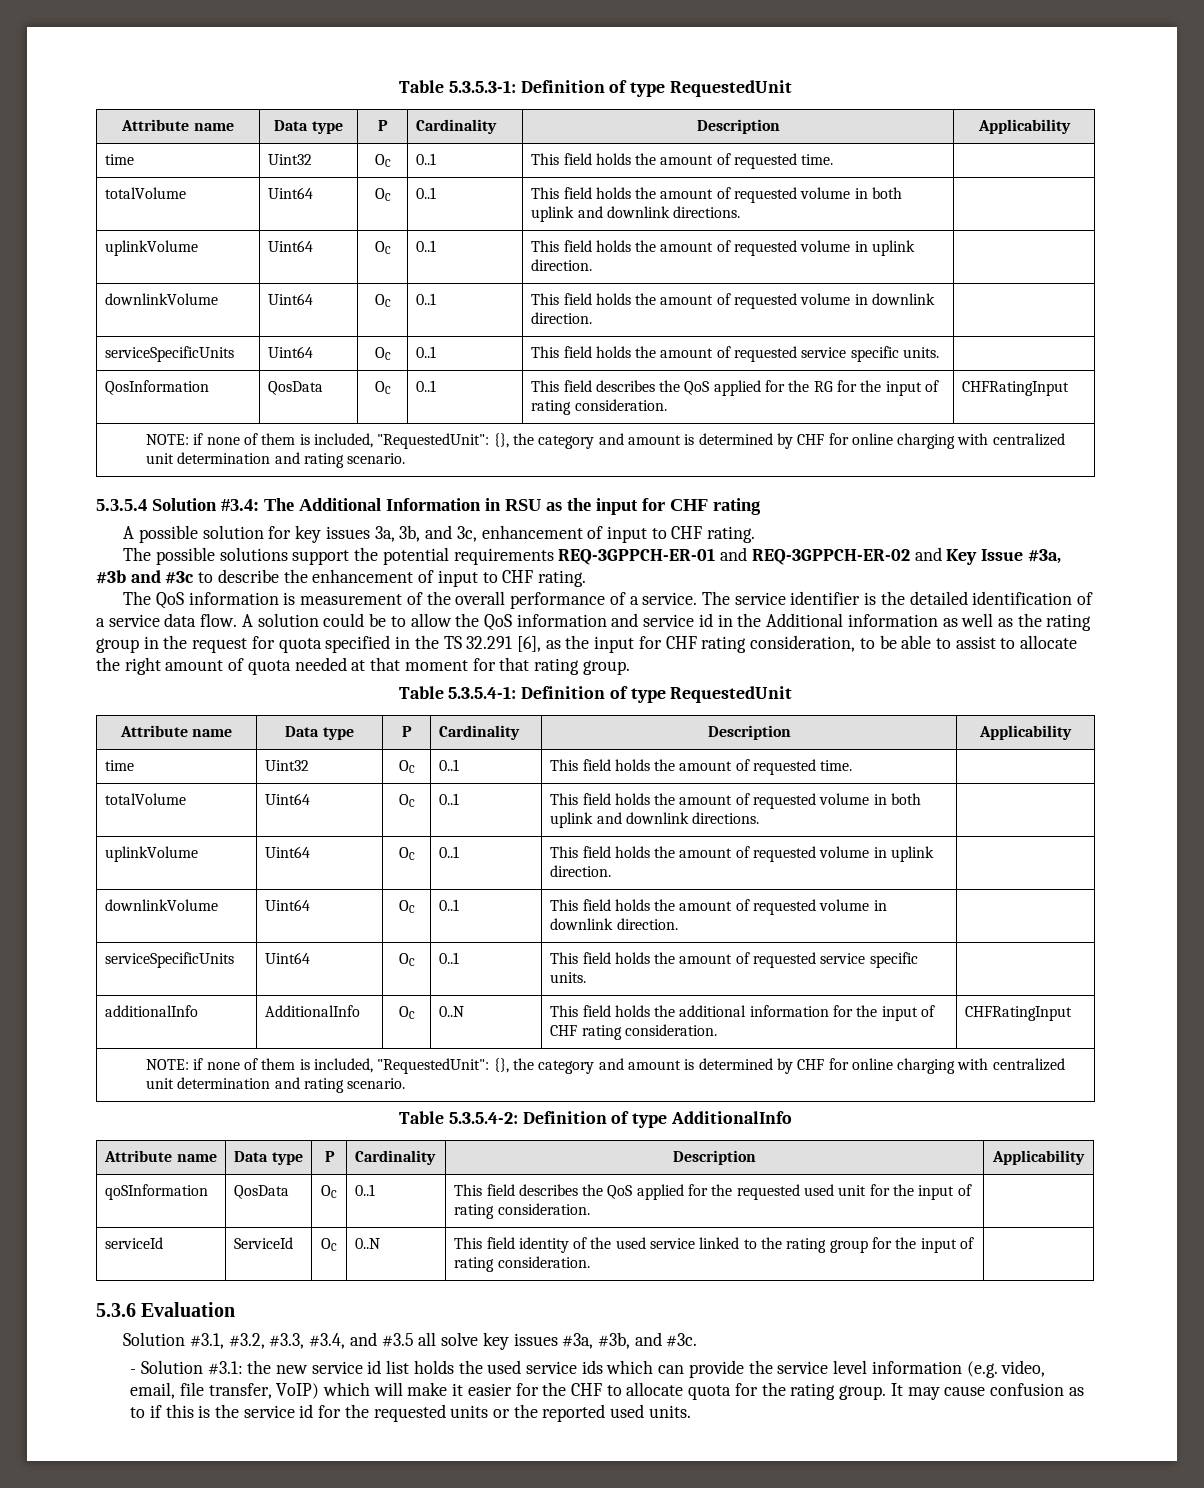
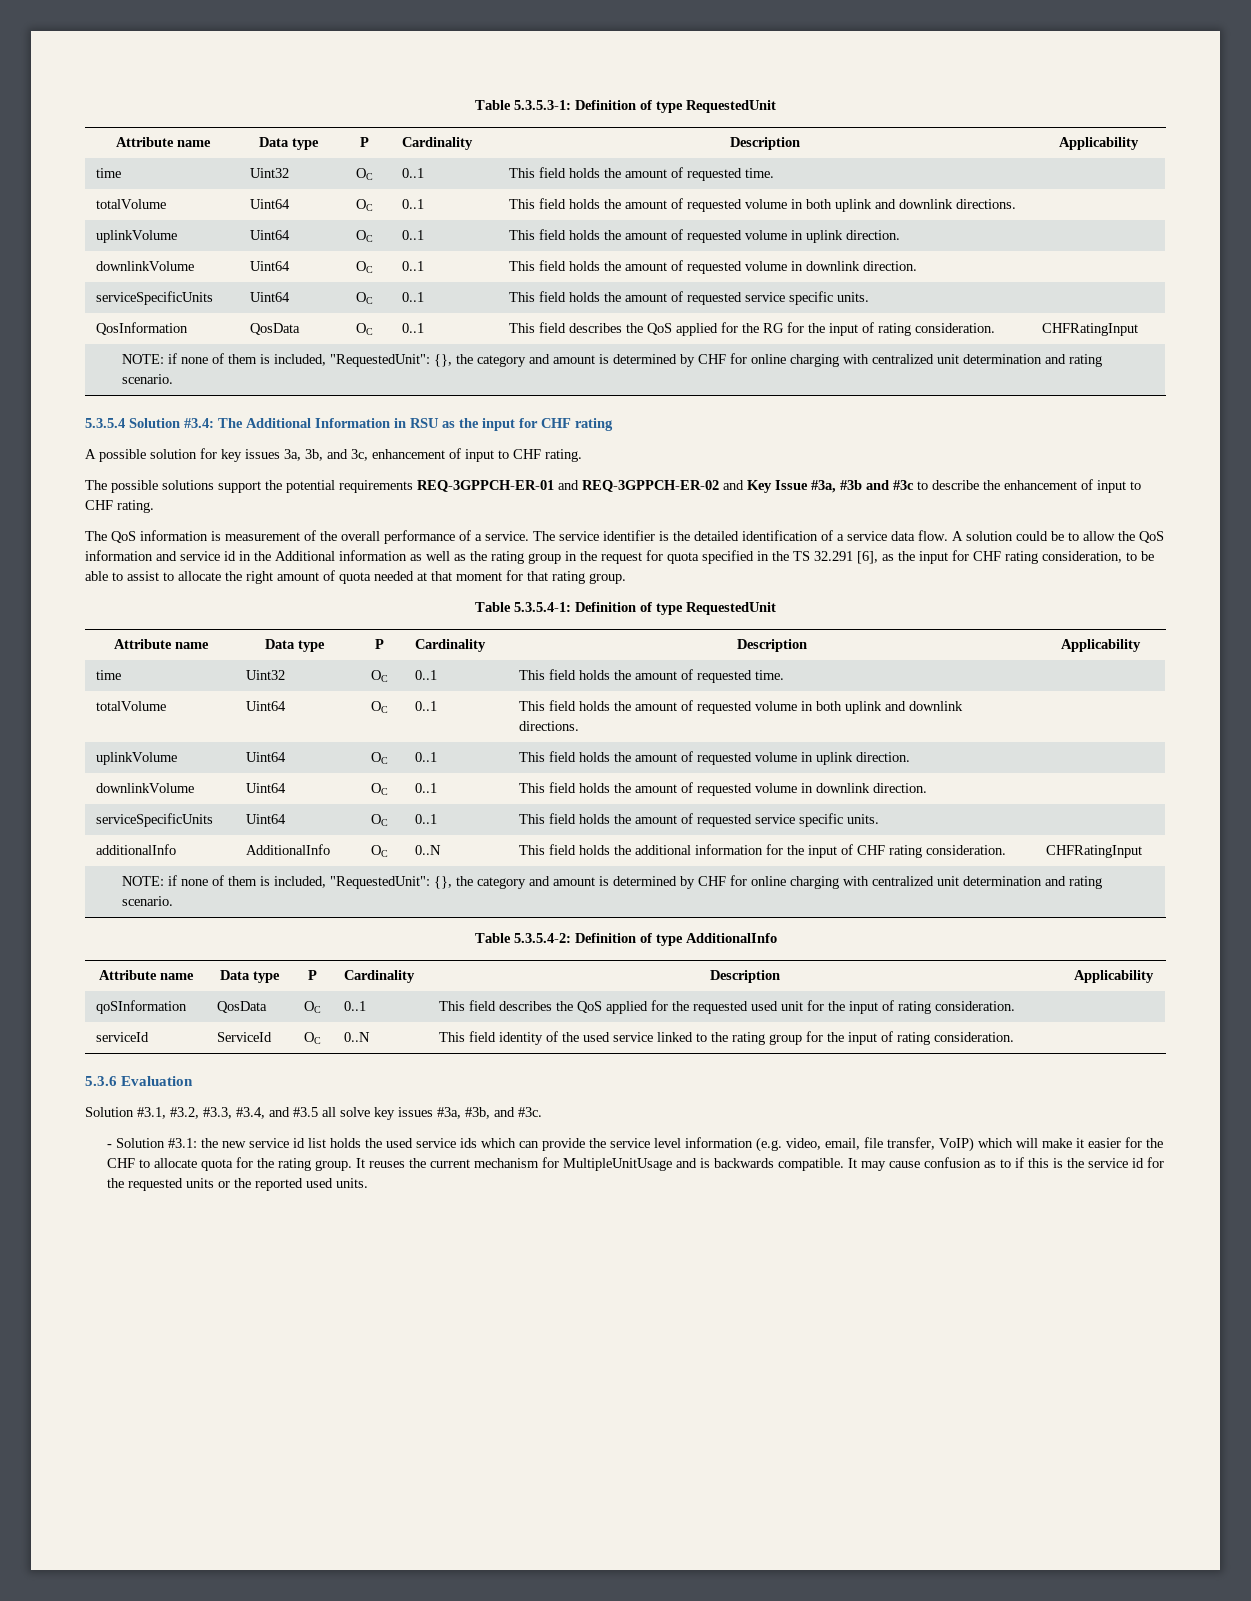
(903, 1389) none -> [368,1157,857,1171] reuses the current mechanism for MultipleUnitUsage and is backwards compatible. It

